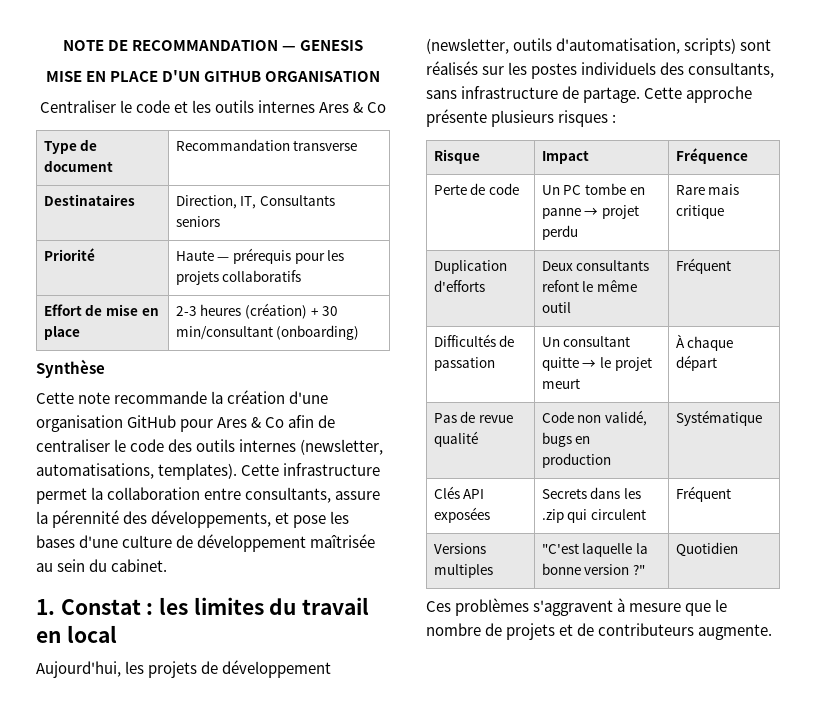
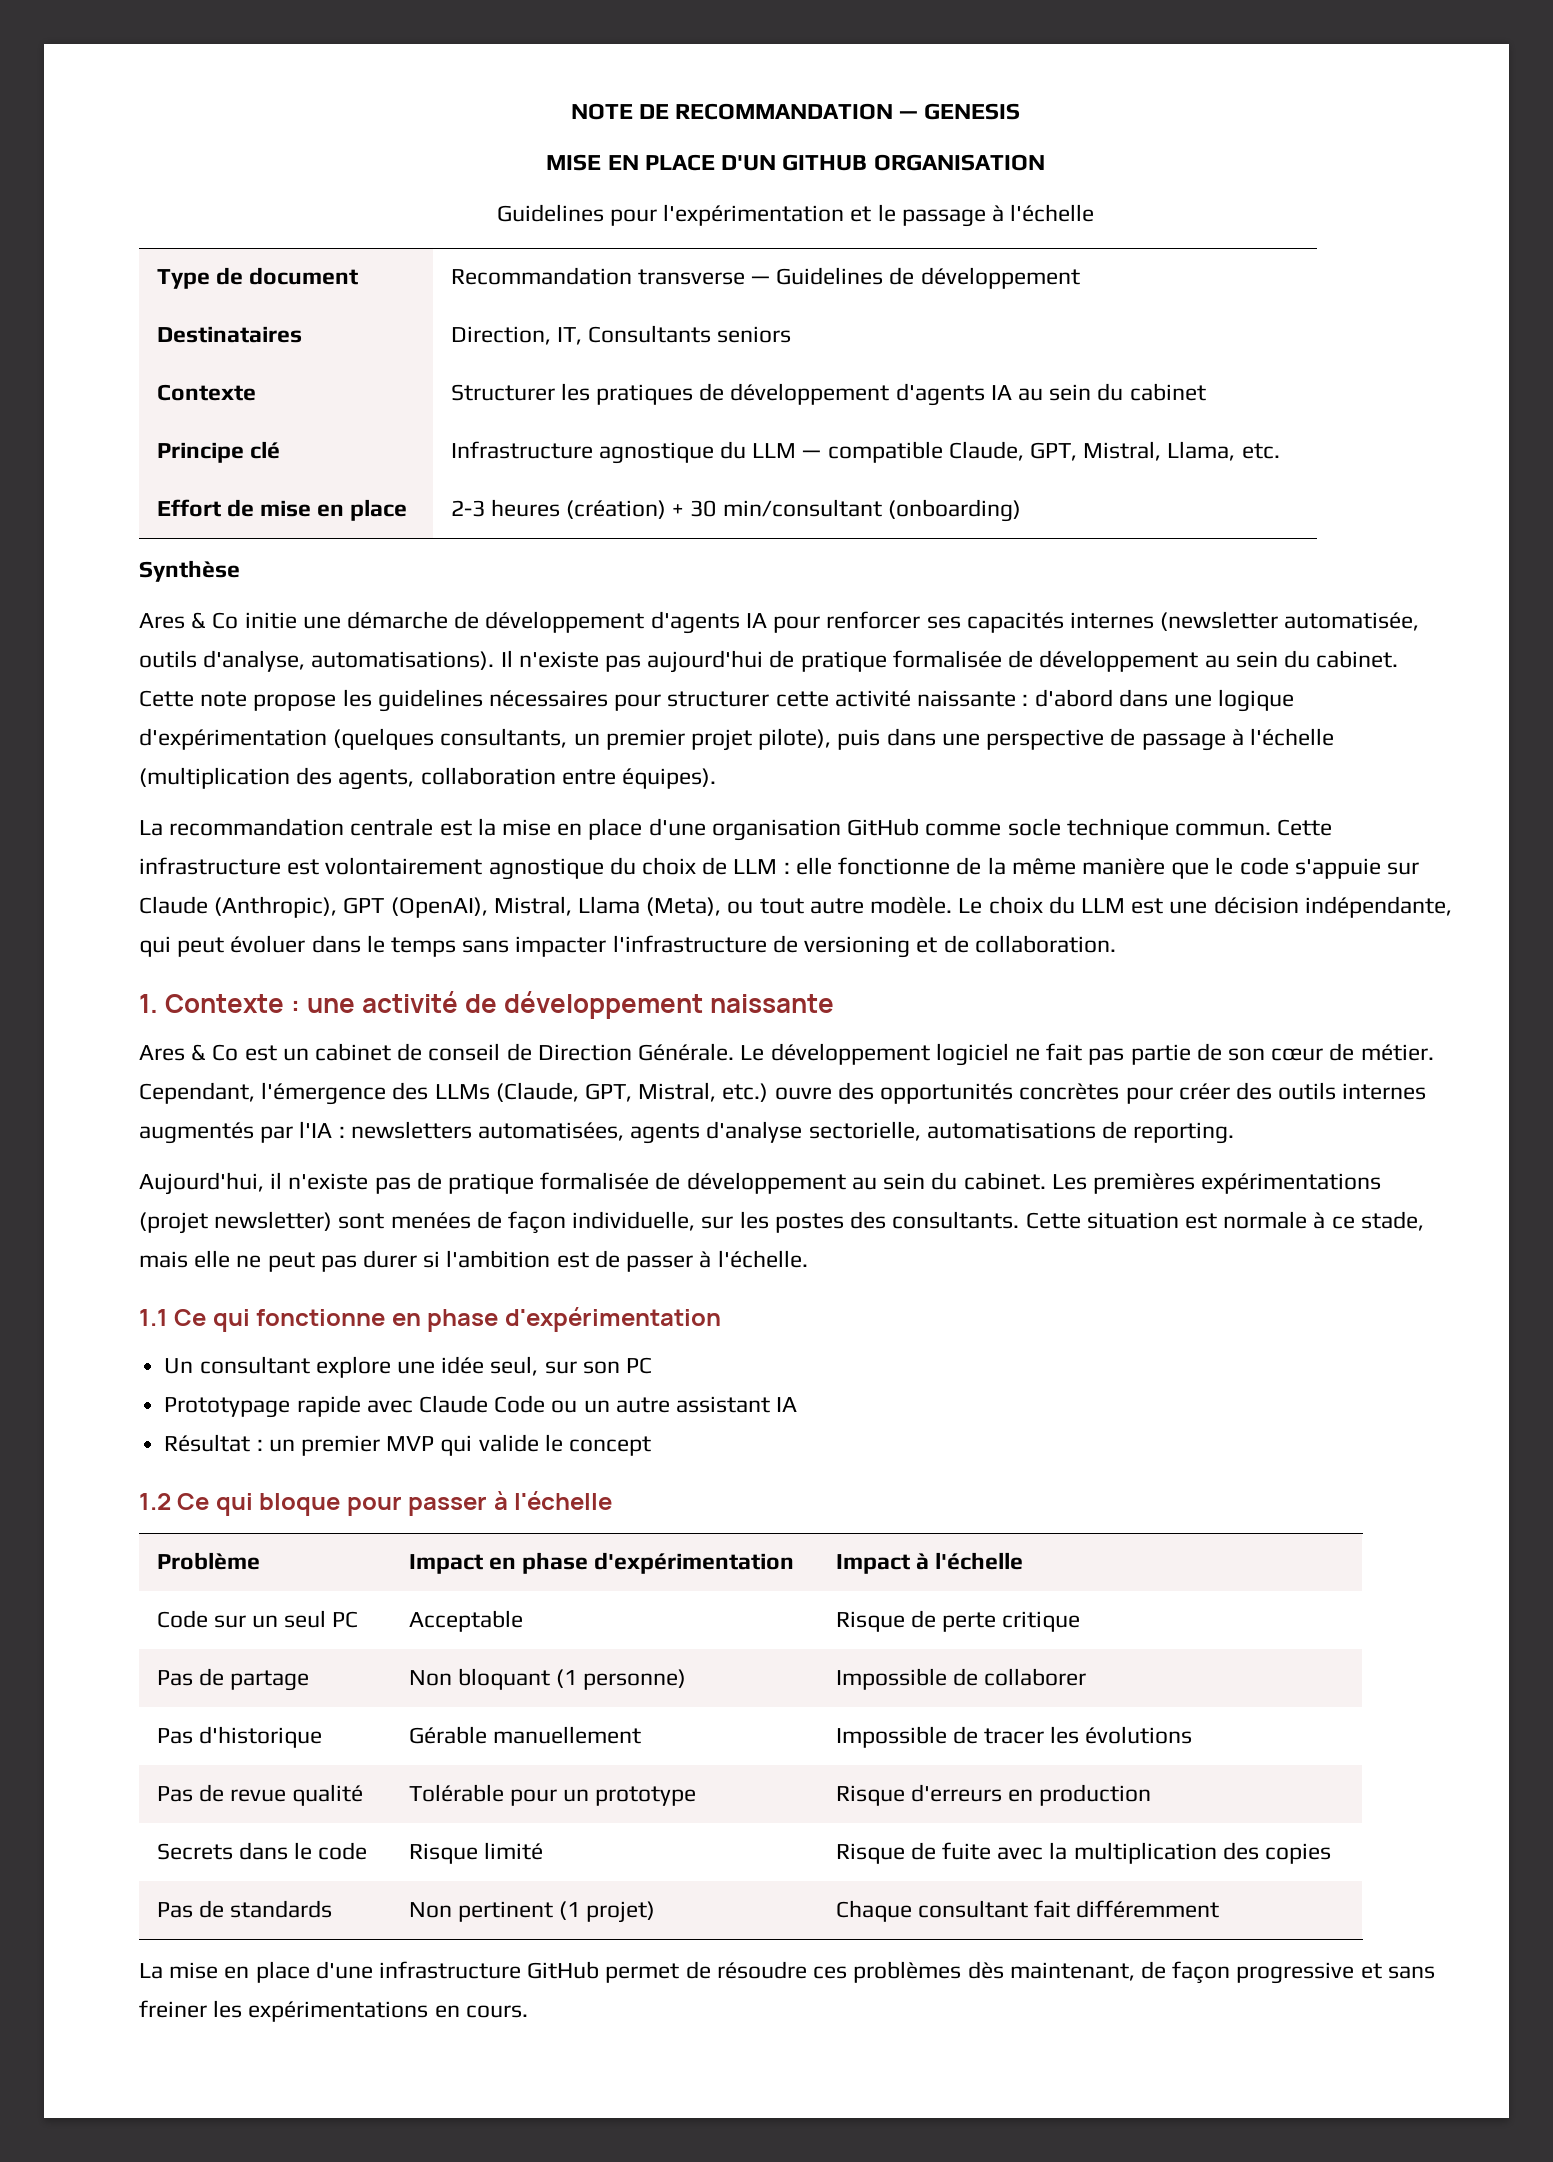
[39,100,387,113] Centraliser le code et les outils internes Ares & Co -> [496,204,1095,227] Guidelines pour l'expérimentation et le passage à l'échelle
(358, 145) none -> [750,267,1080,289] — Guidelines de développement
[43,248,95,261] [175,248,345,264] [175,270,302,285] Priorité | Haute — prérequis pour les projets collaboratifs -> [156,384,256,401] [450,383,1206,406] [156,441,280,463] [450,441,1280,464] Contexte | Structurer les pratiques de développement d'agents IA au sein du cabinet // Principe clé | Infrastructure agnostique du LLM — compatible Claude, GPT, Mistral, Llama, etc.
[36,390,329,404] [36,415,336,432] [36,439,384,455] [36,463,381,480] [36,487,381,504] [36,510,350,528] [36,534,376,552] [36,559,168,572] [36,597,370,615] [36,625,117,643] [36,660,332,678] [426,38,772,55] [426,61,775,79] [426,86,753,103] [426,109,617,127] [433,149,480,164] [541,150,589,164] [675,148,748,164] [433,183,519,195] [541,183,645,195] [541,205,639,219] [541,225,578,240] [675,184,740,195] [675,205,724,219] [433,260,507,274] [433,280,485,292] [541,260,650,271] [541,280,637,292] [541,302,571,313] [675,258,731,274] [433,334,515,347] [433,357,495,371] [541,336,631,347] [541,357,652,371] [541,378,580,389] [675,334,734,351] [675,355,717,371] [433,411,513,423] [433,431,478,447] [541,410,647,426] [541,432,591,447] [541,453,611,468] [675,410,762,426] [433,486,485,499] [433,507,490,523] [541,487,641,499] [541,509,646,523] [675,486,731,502] [433,543,486,554] [433,564,493,578] [541,543,648,557] [541,563,645,575] [675,542,738,557] [426,598,728,616] [426,623,773,640] Cette note recommande la création d'une organisation GitHub pour Ares & Co afin de centraliser le code des outils internes (newsletter, automatisations, templates). Cette infrastructure permet la collaboration entre consultants, assure la pérennité des développements, et pose les bases d'une culture de développement maîtrisée au sein du cabinet. // 1. Constat : les limites du travail en local // Aujourd'hui, les projets de développement (newsletter, outils d'automatisation, scripts) sont réalisés sur les postes individuels des consultants, sans infrastructure de partage. Cette approche présente plusieurs risques : // Risque | Impact | Fréquence // Perte de code | Un PC tombe en panne → projet perdu | Rare mais critique // Duplication d'efforts | Deux consultants refont le même outil | Fréquent // Difficultés de passation | Un consultant quitte → le projet meurt | À chaque départ // Pas de revue qualité | Code non validé, bugs en production | Systématique // Clés API exposées | Secrets dans les .zip qui circulent | Fréquent // Versions multiples | "C'est laquelle la bonne version ?" | Quotidien // Ces problèmes s'aggravent à mesure que le nombre de projets et de contributeurs augmente. -> [139,611,1420,634] [139,650,1399,673] [139,689,1295,712] [139,728,1334,751] [139,767,717,790] [139,818,1333,841] [139,857,1419,880] [139,896,1452,918] [139,935,1116,958] [139,991,835,1019] [139,1043,1434,1066] [139,1082,1427,1105] [139,1121,1235,1144] [139,1172,1382,1195] [139,1211,1424,1234] [139,1250,808,1272] [139,1307,721,1332] [164,1356,652,1378] [164,1395,798,1418] [164,1434,651,1456] [139,1491,613,1516] [156,1552,260,1570] [408,1552,795,1574] [835,1552,1023,1574] [156,1610,359,1628] [408,1610,523,1632] [835,1610,1081,1632] [156,1668,309,1691] [408,1668,687,1690] [835,1668,1086,1690] [156,1726,322,1748] [408,1726,641,1744] [835,1726,1193,1748] [156,1784,364,1806] [408,1784,697,1806] [835,1784,1152,1806] [156,1842,368,1860] [408,1842,543,1864] [835,1842,1332,1864] [156,1900,332,1918] [408,1901,656,1923] [835,1900,1220,1922] [139,1961,1435,1984] [139,2000,528,2022] Ares & Co initie une démarche de développement d'agents IA pour renforcer ses capacités internes (newsletter automatisée, outils d'analyse, automatisations). Il n'existe pas aujourd'hui de pratique formalisée de développement au sein du cabinet. Cette note propose les guidelines nécessaires pour structurer cette activité naissante : d'abord dans une logique d'expérimentation (quelques consultants, un premier projet pilote), puis dans une perspective de passage à l'échelle (multiplication des agents, collaboration entre équipes). // La recommandation centrale est la mise en place d'une organisation GitHub comme socle technique commun. Cette infrastructure est volontairement agnostique du choix de LLM : elle fonctionne de la même manière que le code s'appuie sur Claude (Anthropic), GPT (OpenAI), Mistral, Llama (Meta), ou tout autre modèle. Le choix du LLM est une décision indépendante, qui peut évoluer dans le temps sans impacter l'infrastructure de versioning et de collaboration. // 1. Contexte : une activité de développement naissante // Ares & Co est un cabinet de conseil de Direction Générale. Le développement logiciel ne fait pas partie de son cœur de métier. Cependant, l'émergence des LLMs (Claude, GPT, Mistral, etc.) ouvre des opportunités concrètes pour créer des outils internes augmentés par l'IA : newsletters automatisées, agents d'analyse sectorielle, automatisations de reporting. // Aujourd'hui, il n'existe pas de pratique formalisée de développement au sein du cabinet. Les premières expérimentations (projet newsletter) sont menées de façon individuelle, sur les postes des consultants. Cette situation est normale à ce stade, mais elle ne peut pas durer si l'ambition est de passer à l'échelle. // 1.1 Ce qui fonctionne en phase d'expérimentation // Un consultant explore une idée seul, sur son PC // Prototypage rapide avec Claude Code ou un autre assistant IA // Résultat : un premier MVP qui valide le concept // 1.2 Ce qui bloque pour passer à l'échelle // Problème | Impact en phase d'expérimentation | Impact à l'échelle // Code sur un seul PC | Acceptable | Risque de perte critique // Pas de partage | Non bloquant (1 personne) | Impossible de collaborer // Pas d'historique | Gérable manuellement | Impossible de tracer les évolutions // Pas de revue qualité | Tolérable pour un prototype | Risque d'erreurs en production // Secrets dans le code | Risque limité | Risque de fuite avec la multiplication des copies // Pas de standards | Non pertinent (1 projet) | Chaque consultant fait différemment // La mise en place d'une infrastructure GitHub permet de résoudre ces problèmes dès maintenant, de façon progressive et sans freiner les expérimentations en cours.

